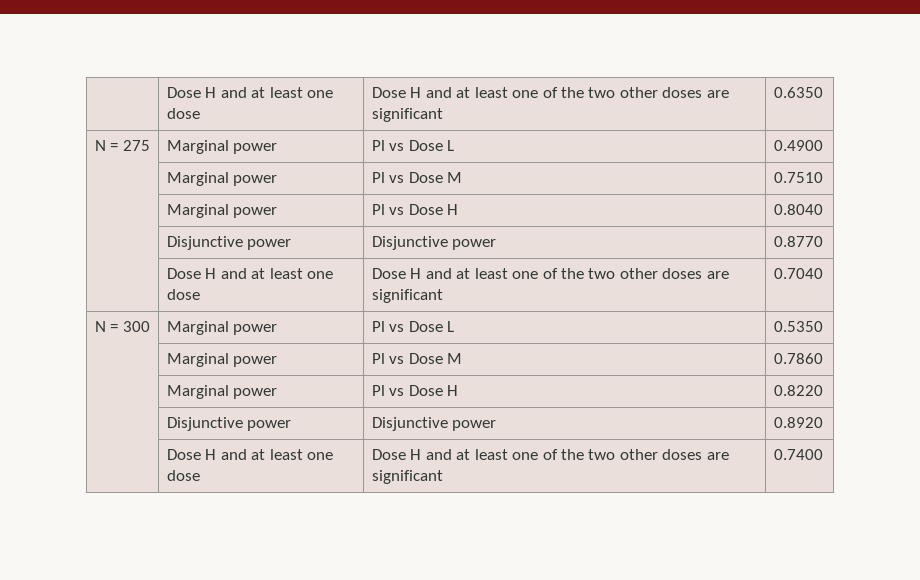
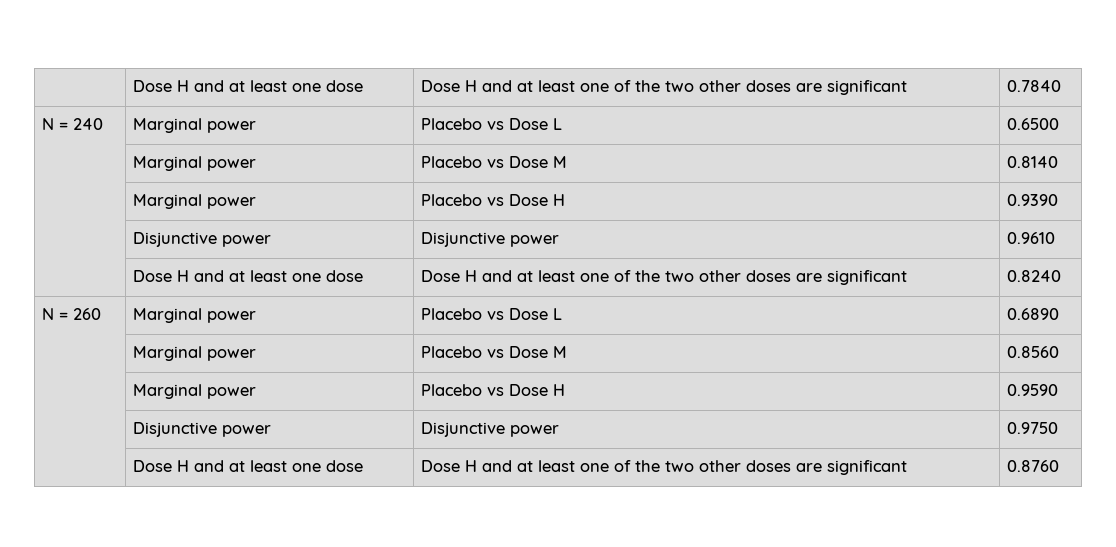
[773,87,823,98] [94,140,150,151] [166,140,278,154] [371,140,455,151] [773,140,823,151] [166,172,278,186] [371,172,463,183] [773,172,823,183] [166,204,278,218] [371,204,459,215] [773,204,823,215] [166,236,292,250] [371,236,497,250] [773,236,823,247] 0.6350 // N = 275 | Marginal power | Pl vs Dose L | 0.4900 // | Marginal power | Pl vs Dose M | 0.7510 // | Marginal power | Pl vs Dose H | 0.8040 // | Disjunctive power | Disjunctive power | 0.8770 -> [1007,80,1062,92] [42,118,104,130] [133,118,257,133] [421,118,563,130] [1007,118,1060,130] [133,156,257,171] [421,156,568,168] [1007,156,1059,168] [133,194,257,209] [421,194,566,206] [1007,194,1059,206] [133,232,272,247] [421,232,560,247] [1007,232,1056,244] 0.7840 // N = 240 | Marginal power | Placebo vs Dose L | 0.6500 // | Marginal power | Placebo vs Dose M | 0.8140 // | Marginal power | Placebo vs Dose H | 0.9390 // | Disjunctive power | Disjunctive power | 0.9610
[773,268,823,279] [94,321,150,332] [166,321,278,335] [371,321,455,332] [773,321,823,332] [166,353,278,367] [371,353,463,364] [773,353,823,364] [166,385,278,399] [371,385,459,396] [773,385,823,396] [166,417,292,431] [371,417,497,431] [773,417,823,428] 0.7040 // N = 300 | Marginal power | Pl vs Dose L | 0.5350 // | Marginal power | Pl vs Dose M | 0.7860 // | Marginal power | Pl vs Dose H | 0.8220 // | Disjunctive power | Disjunctive power | 0.8920 -> [1007,270,1062,282] [42,308,102,320] [133,308,257,323] [421,308,563,320] [1007,308,1060,320] [133,346,257,361] [421,346,568,358] [1007,346,1060,358] [133,384,257,399] [421,384,566,396] [1007,384,1059,396] [133,422,272,437] [421,422,560,437] [1007,422,1059,434] 0.8240 // N = 260 | Marginal power | Placebo vs Dose L | 0.6890 // | Marginal power | Placebo vs Dose M | 0.8560 // | Marginal power | Placebo vs Dose H | 0.9590 // | Disjunctive power | Disjunctive power | 0.9750
[773,449,823,460] 0.7400 -> [1007,460,1060,472] 0.8760

